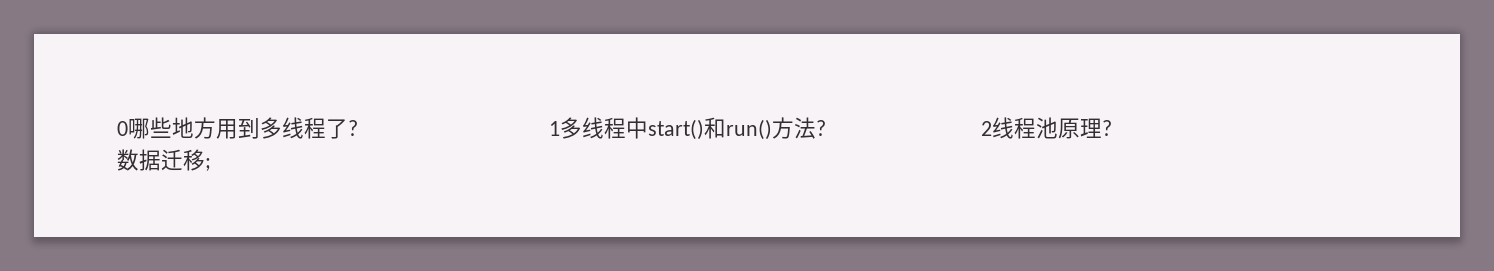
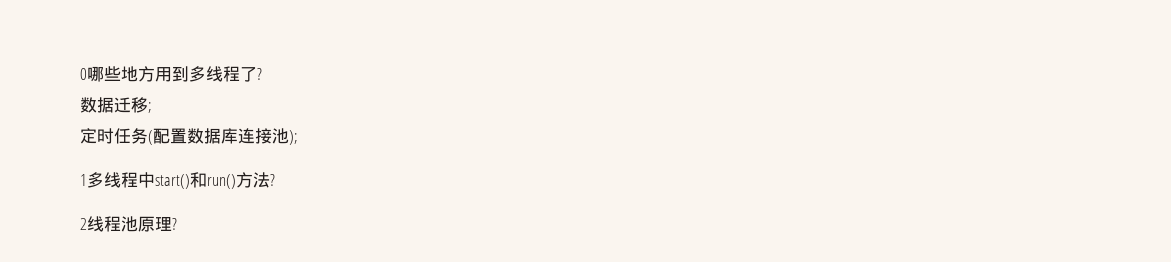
(211, 164) none -> [80,128,298,145] // 定时任务(配置数据库连接池);

